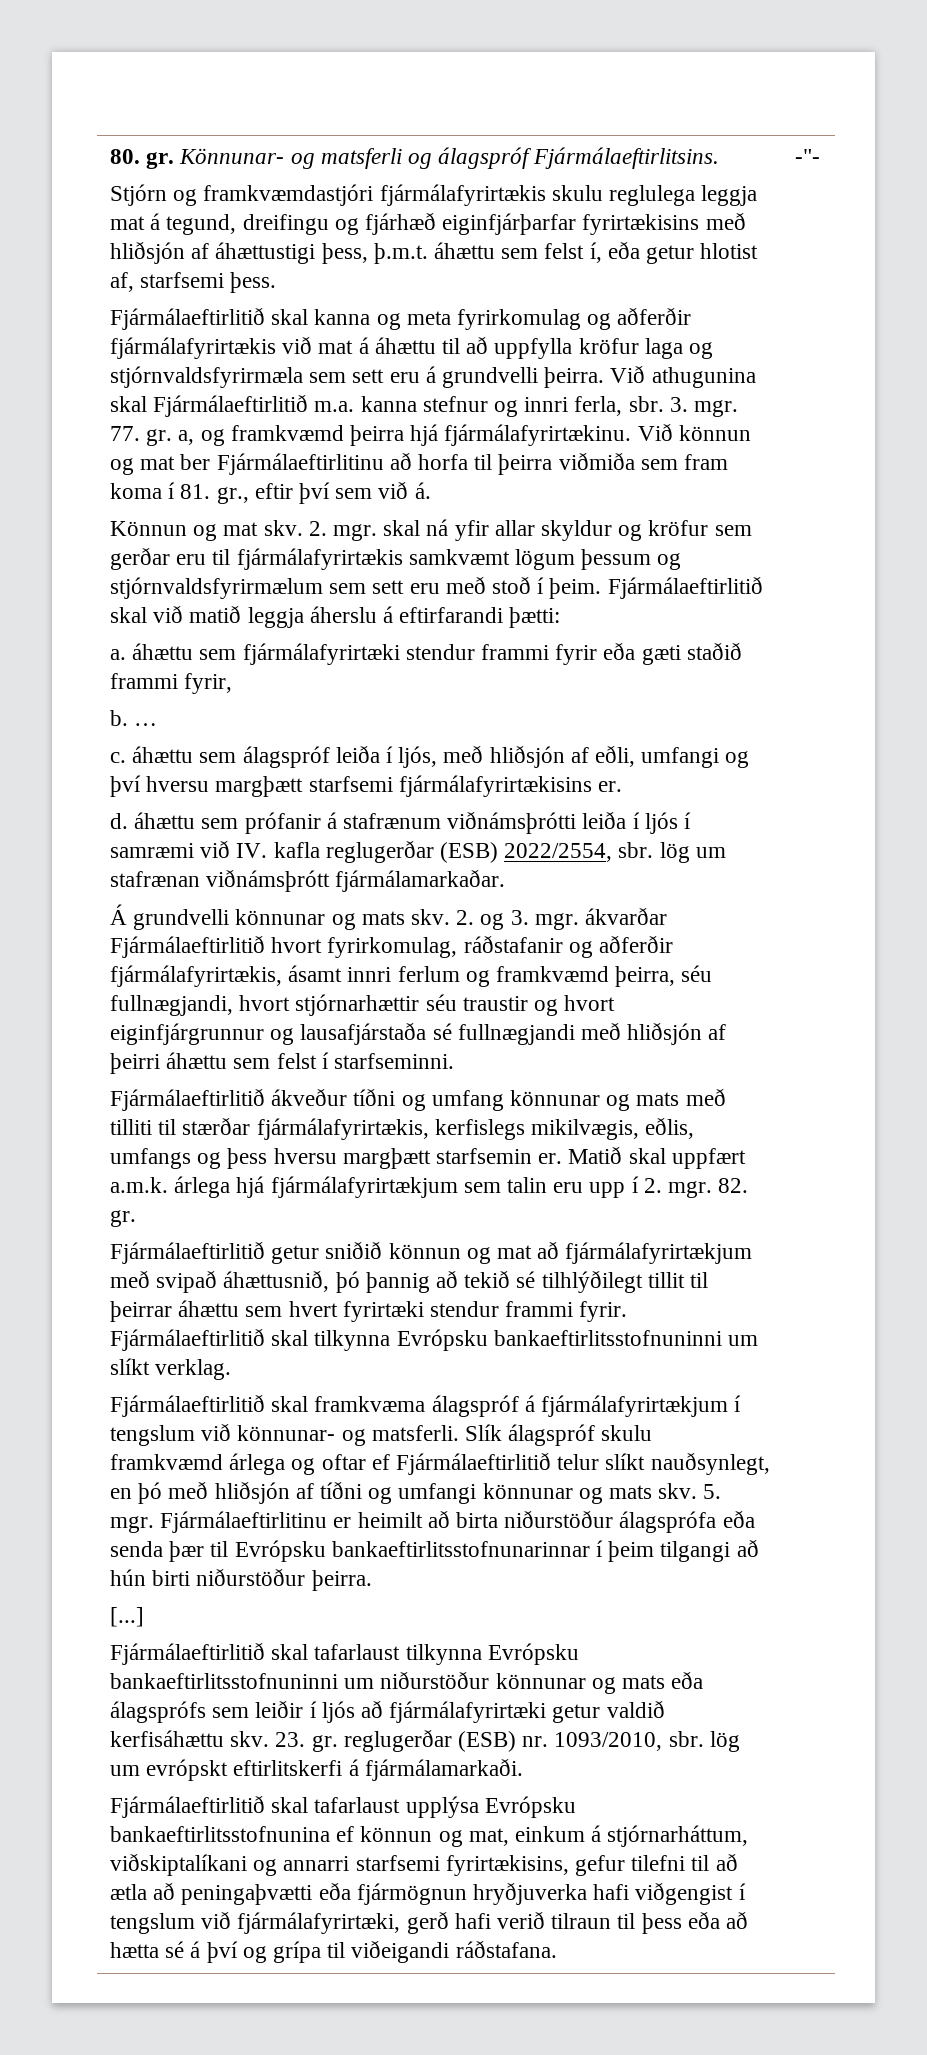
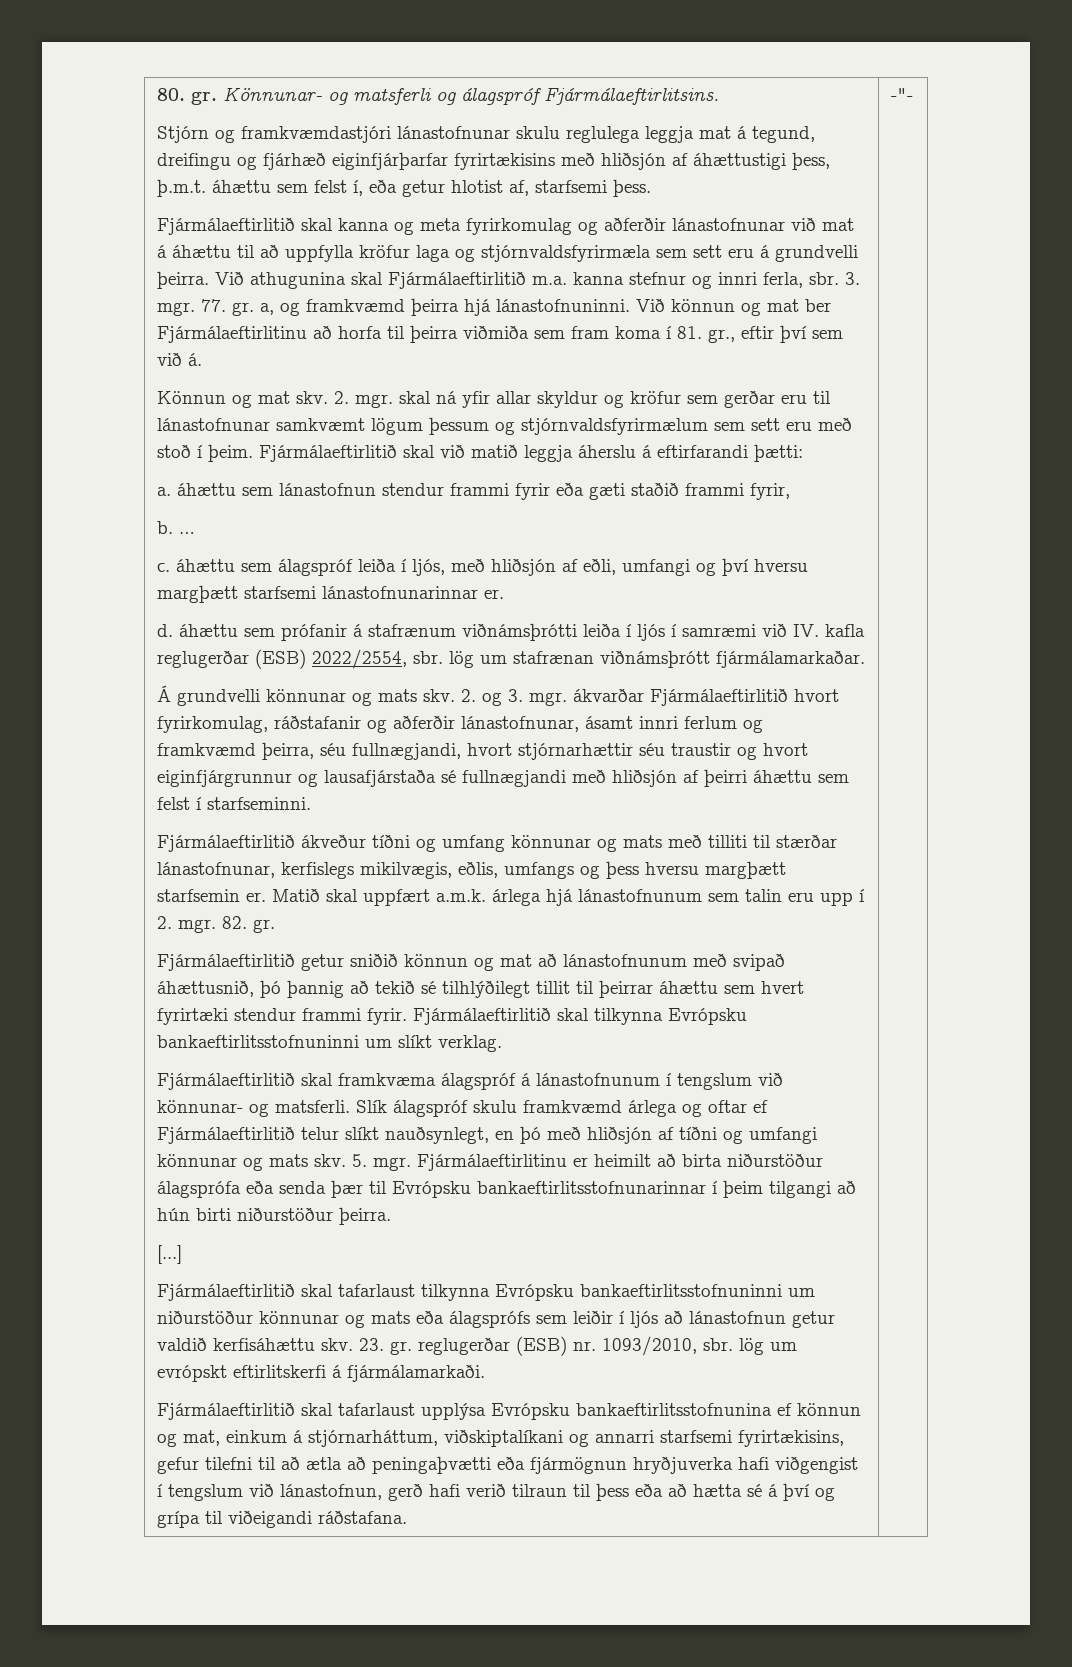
[379,184,546,206] fjármálafyrirtækis -> [396,126,510,139] lánastofnunar
[109,337,276,359] fjármálafyrirtækis -> [671,218,785,231] lánastofnunar
[444,424,632,446] fjármálafyrirtækinu. -> [495,299,630,312] lánastofnuninni.
[236,548,403,570] fjármálafyrirtækis -> [156,418,270,431] lánastofnunar
[242,643,400,665] fjármálafyrirtæki -> [278,483,376,496] lánastofnun
[398,775,592,797] fjármálafyrirtækisins -> [321,586,478,599] lánastofnunarinnar
[109,965,282,987] fjármálafyrirtækis, -> [460,716,579,732] lánastofnunar,
[256,1118,429,1140] fjármálafyrirtækis, -> [156,862,275,878] lánastofnunar,
[270,1176,458,1198] fjármálafyrirtækjum -> [577,889,702,902] lánastofnunum
[565,1242,753,1264] fjármálafyrirtækjum -> [562,954,687,967] lánastofnunum
[540,1395,728,1417] fjármálafyrirtækjum -> [535,1073,660,1086] lánastofnunum
[389,1701,547,1723] fjármálafyrirtæki -> [688,1311,786,1324] lánastofnun
[237,1912,401,1934] fjármálafyrirtæki, -> [279,1484,382,1500] lánastofnun,

